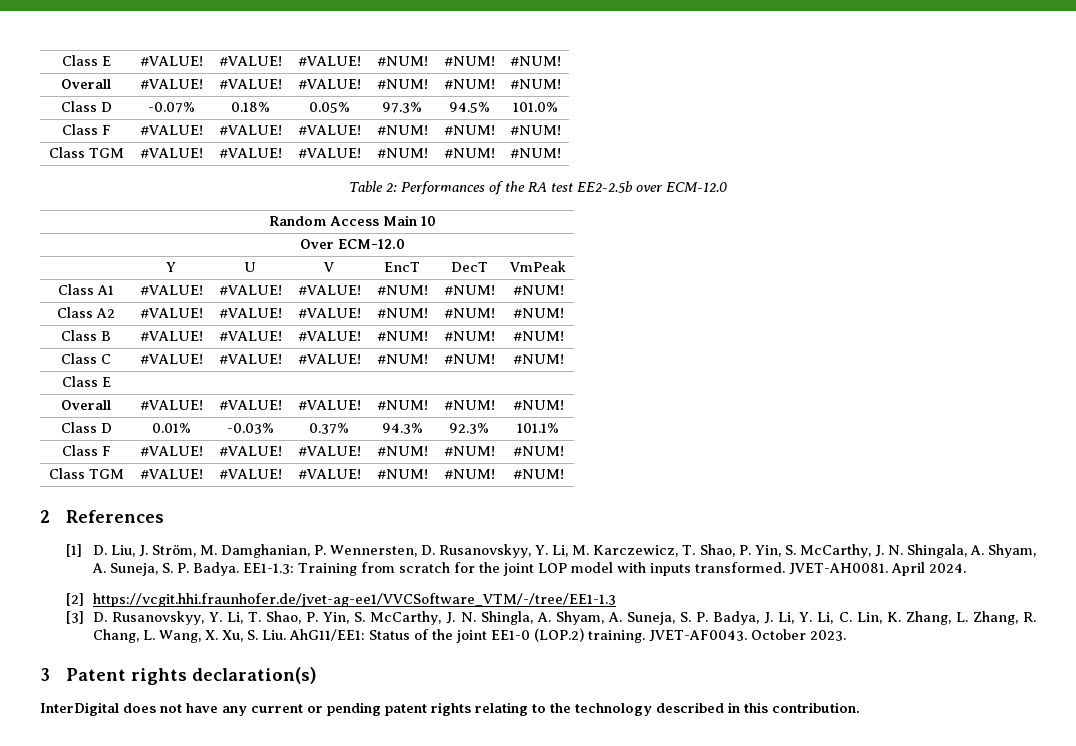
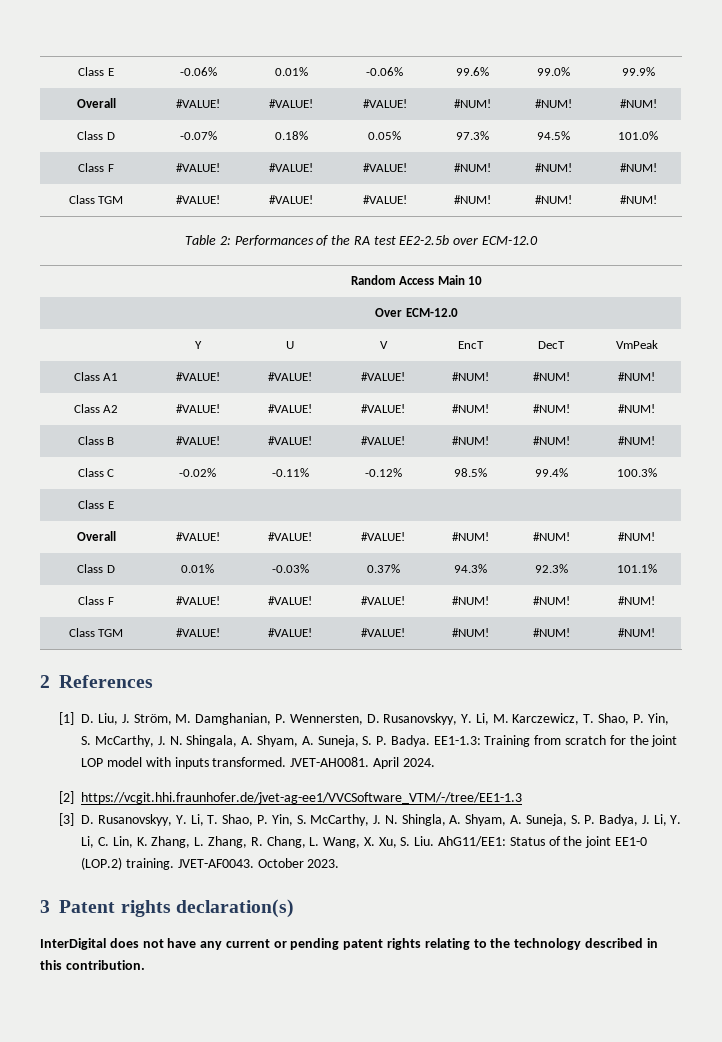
[61,55,111,66] [139,56,203,66] [218,56,282,66] [297,56,361,66] [376,56,428,66] [443,56,495,66] [510,56,561,66] Class E | #VALUE! | #VALUE! | #VALUE! | #NUM! | #NUM! | #NUM! -> [78,67,114,76] [179,67,217,76] [274,67,308,76] [366,67,403,76] [455,67,489,76] [537,67,570,76] [621,67,655,76] Class E | -0.06% | 0.01% | -0.06% | 99.6% | 99.0% | 99.9%
[139,354,203,364] [218,354,282,364] [297,354,361,364] [376,354,428,364] [443,354,495,364] [512,354,564,364] #VALUE! | #VALUE! | #VALUE! | #NUM! | #NUM! | #NUM! -> [179,468,216,477] [271,468,309,477] [364,468,402,477] [453,468,487,477] [534,468,568,477] [616,468,657,477] -0.02% | -0.11% | -0.12% | 98.5% | 99.4% | 100.3%

